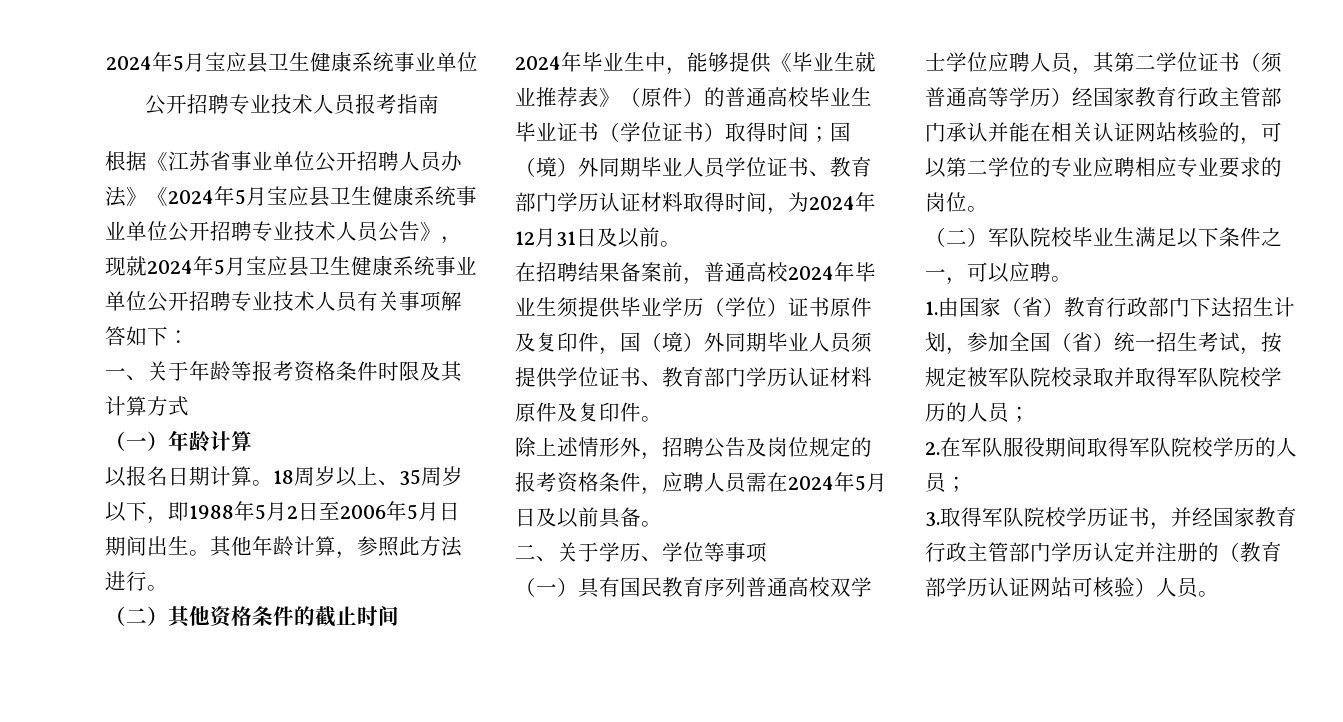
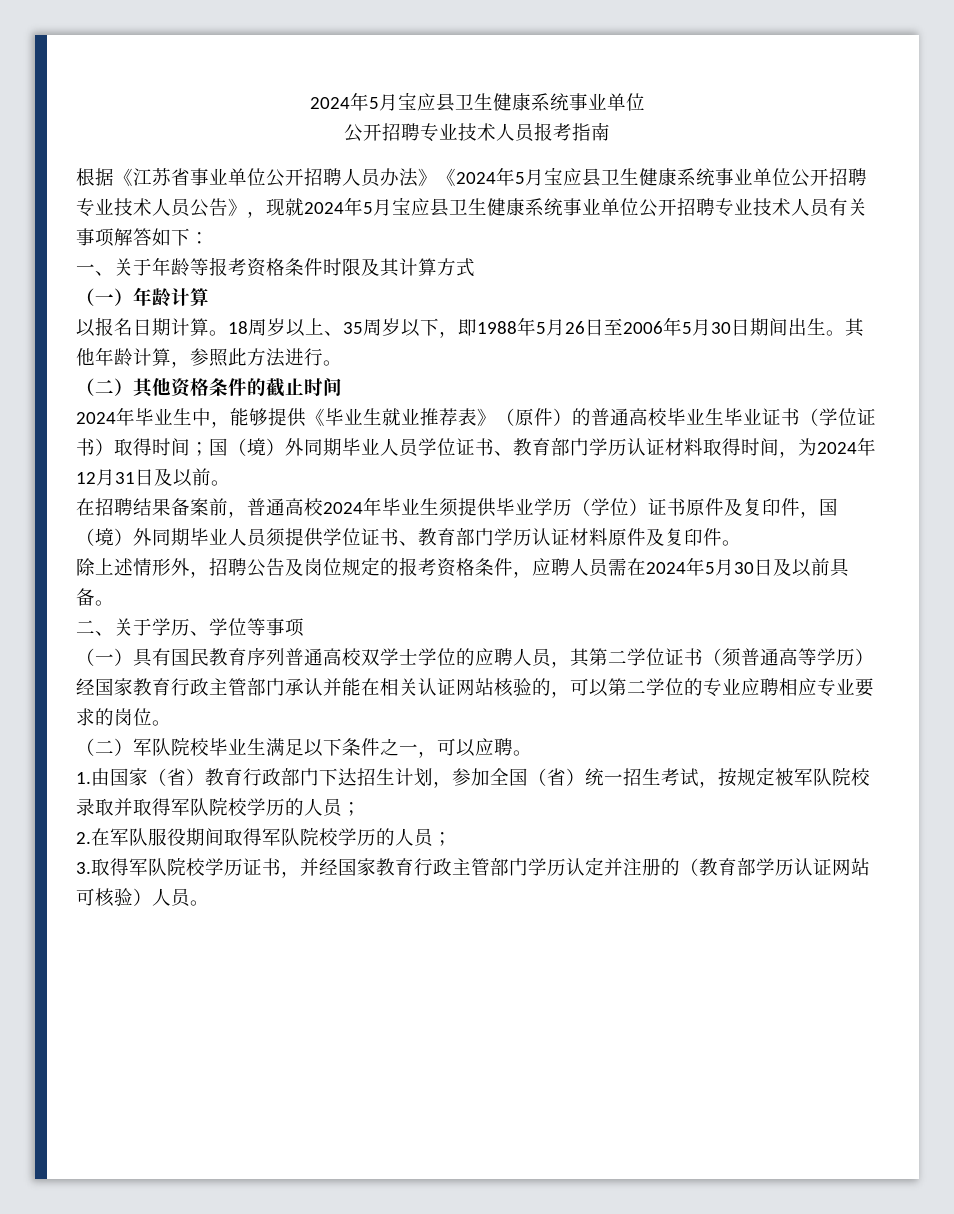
[287,506,298,519] 2 -> [565,321,585,334] 26
(439, 511) none -> [711,322,731,334] 30
(887, 482) none -> [734,562,754,574] 30
(988, 62) none -> [456,648,475,666] 的

